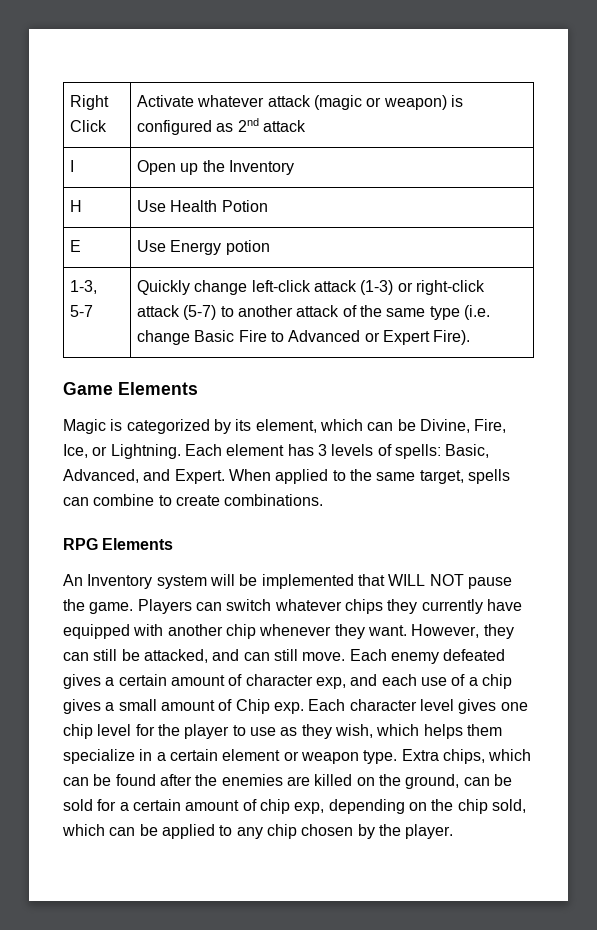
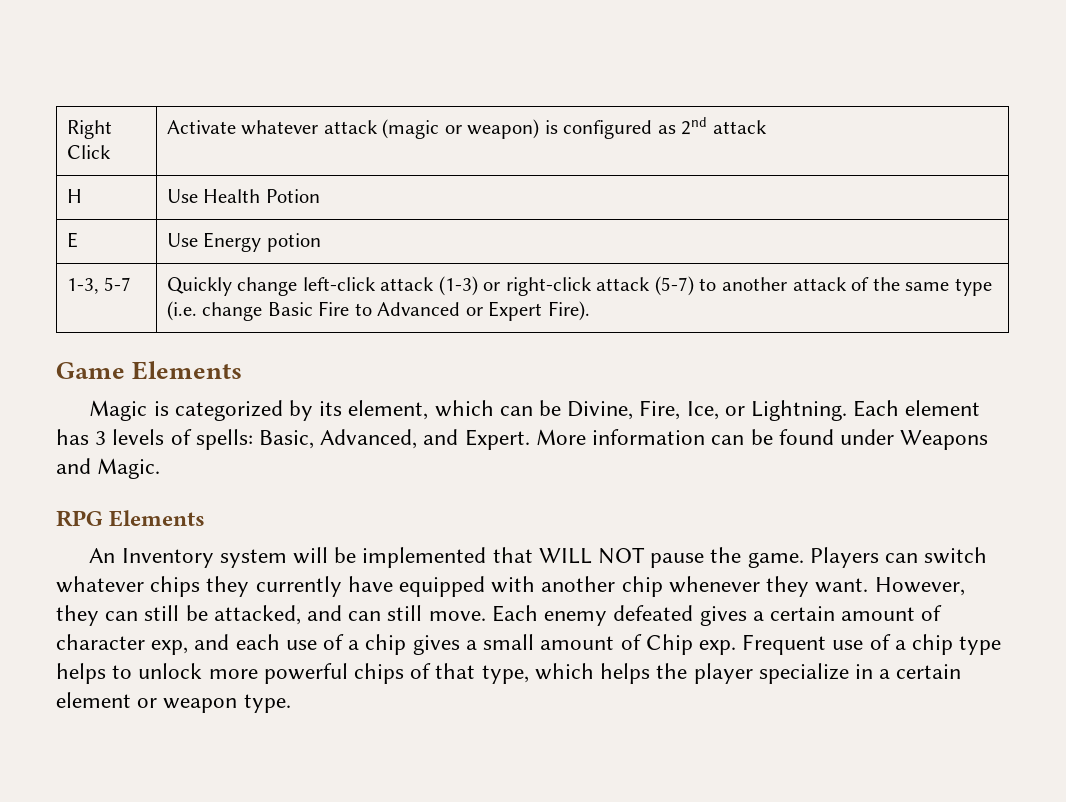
[70,160,75,172] [137,160,295,175] // I | Open up the Inventory -> (767, 127) none
[228,469,510,484] [63,494,324,506] When applied to the same target, spells can combine to create combinations. -> [535,429,989,450] [56,458,161,479] More information can be found under Weapons and Magic.
[308,699,528,714] [63,724,502,739] Each character level gives one chip level for the player to use as they wish, which helps them -> [742,634,1002,655] [56,663,753,684] Frequent use of a chip type helps to unlock more powerful chips of that type, which helps the player
[401,749,532,764] [63,774,512,789] [63,799,526,814] [62,824,454,839] Extra chips, which can be found after the enemies are killed on the ground, can be sold for a certain amount of chip exp, depending on the chip sold, which can be applied to any chip chosen by the player. -> (291, 703) none

